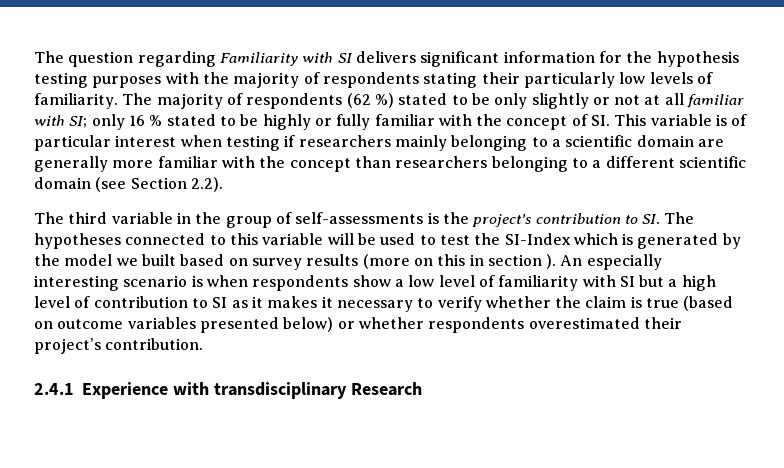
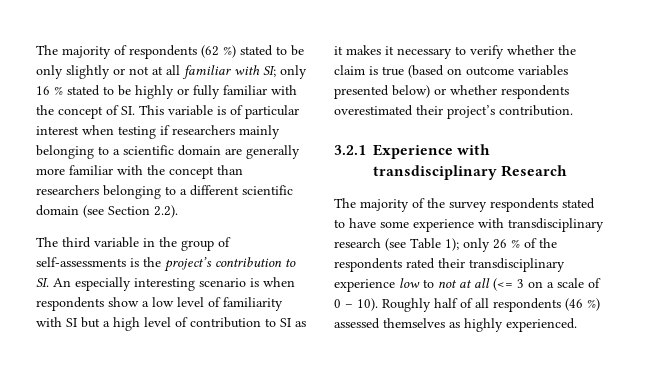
[34,51,739,67] [34,72,713,88] [34,93,153,109] The question regarding Familiarity with SI delivers significant information for the hypothesis testing purposes with the majority of respondents stating their particularly low levels of familiarity. The -> [36,45,58,55] The
[664,212,695,224] [34,233,741,249] [34,254,557,270] The hypotheses connected to this variable will be used to test the SI-Index which is generated by the model we built based on survey results (more on this in section ). -> (49, 282) none
[34,383,74,395] 2.4.1 -> [334,145,366,155] 3.2.1
(422, 389) none -> [334,198,595,212] [334,218,604,232] [334,238,557,252] [334,258,565,272] [334,278,601,292] [334,298,600,312] [334,318,577,332] // The majority of the survey respondents stated to have some experience with transdisciplinary research (see Table 1); only 26 % of the respondents rated their transdisciplinary experience low to not at all (<= 3 on a scale of 0 – 10). Roughly half of all respondents (46 %) assessed themselves as highly experienced.

